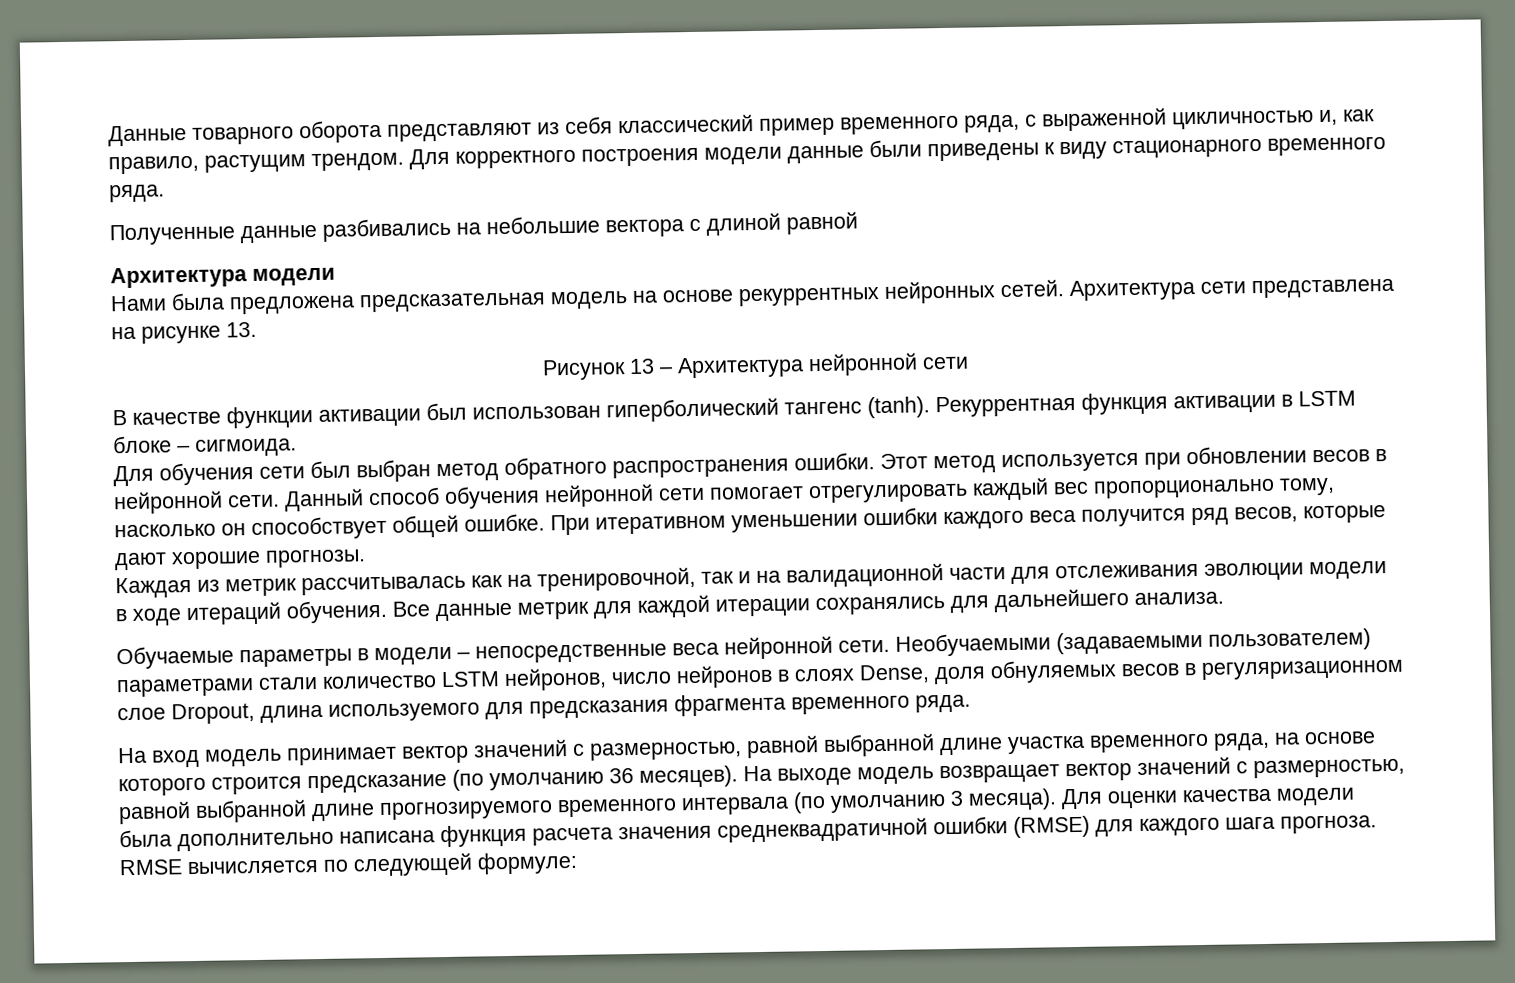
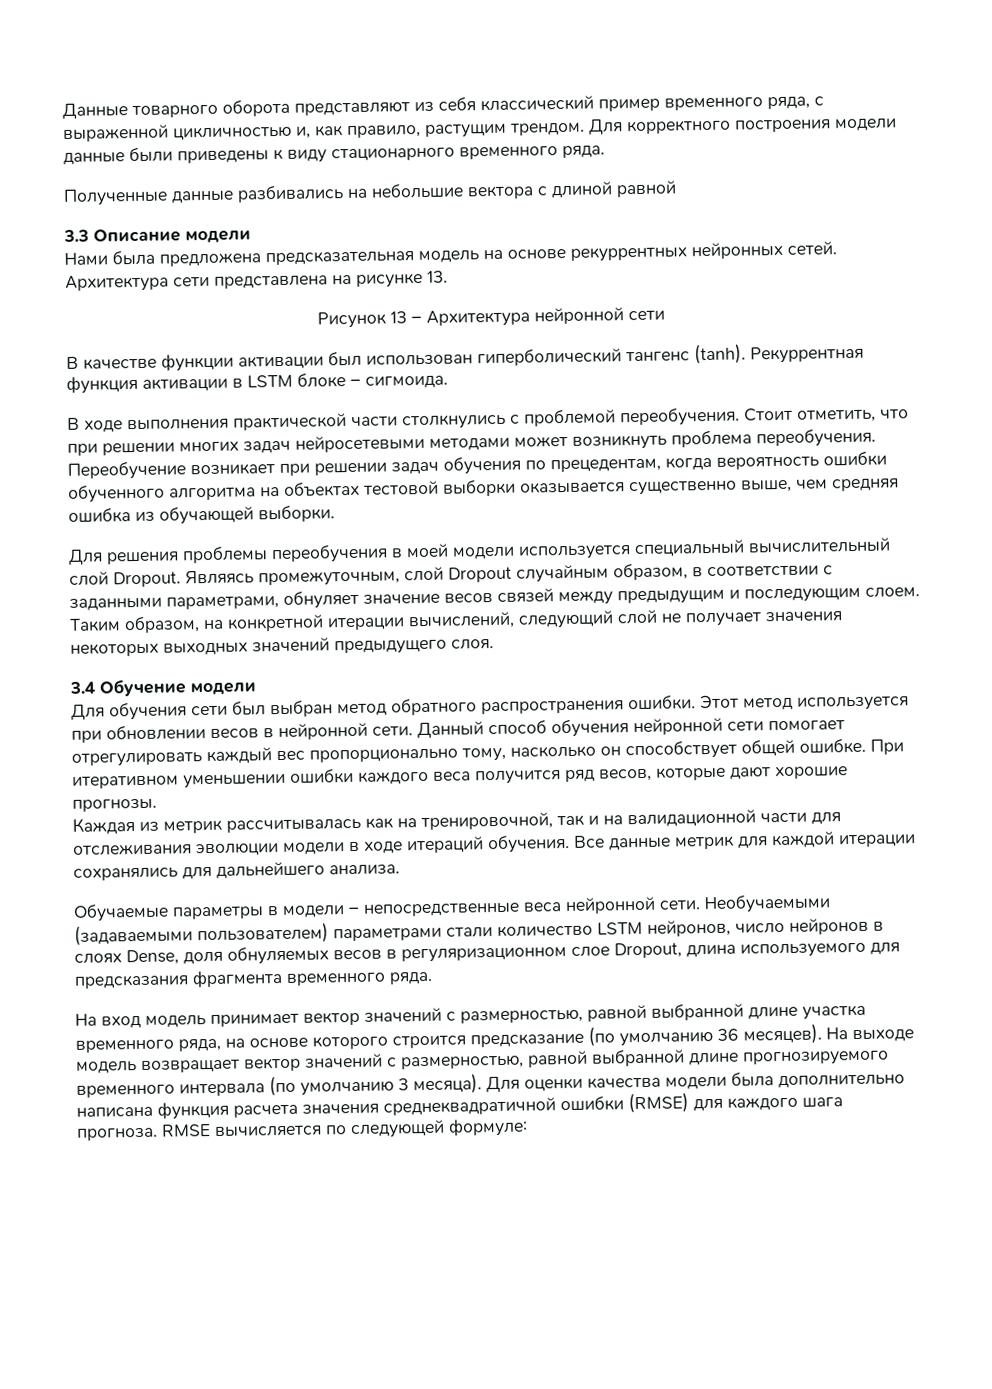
[110,266,248,289] Архитектура -> [63,228,181,243] 3.3 Описание
(297, 447) none -> [67,406,909,433] [67,427,876,456] [67,450,887,480] [68,478,899,503] [68,504,335,525] [68,537,891,565] [69,562,833,588] [69,587,920,611] [69,609,843,634] [70,637,494,657] [69,678,256,697] // В ходе выполнения практической части столкнулись с проблемой переобучения. Стоит отметить, что при решении многих задач нейросетевыми методами может возникнуть проблема переобучения. Переобучение возникает при решении задач обучения по прецедентам, когда вероятность ошибки обученного алгоритма на объектах тестовой выборки оказывается существенно выше, чем средняя ошибка из обучающей выборки. // Для решения проблемы переобучения в моей модели используется специальный вычислительный слой Dropout. Являясь промежуточным, слой Dropout случайным образом, в соответствии с заданными параметрами, обнуляет значение весов связей между предыдущим и последующим слоем. Таким образом, на конкретной итерации вычислений, следующий слой не получает значения некоторых выходных значений предыдущего слоя. // 3.4 Обучение модели

